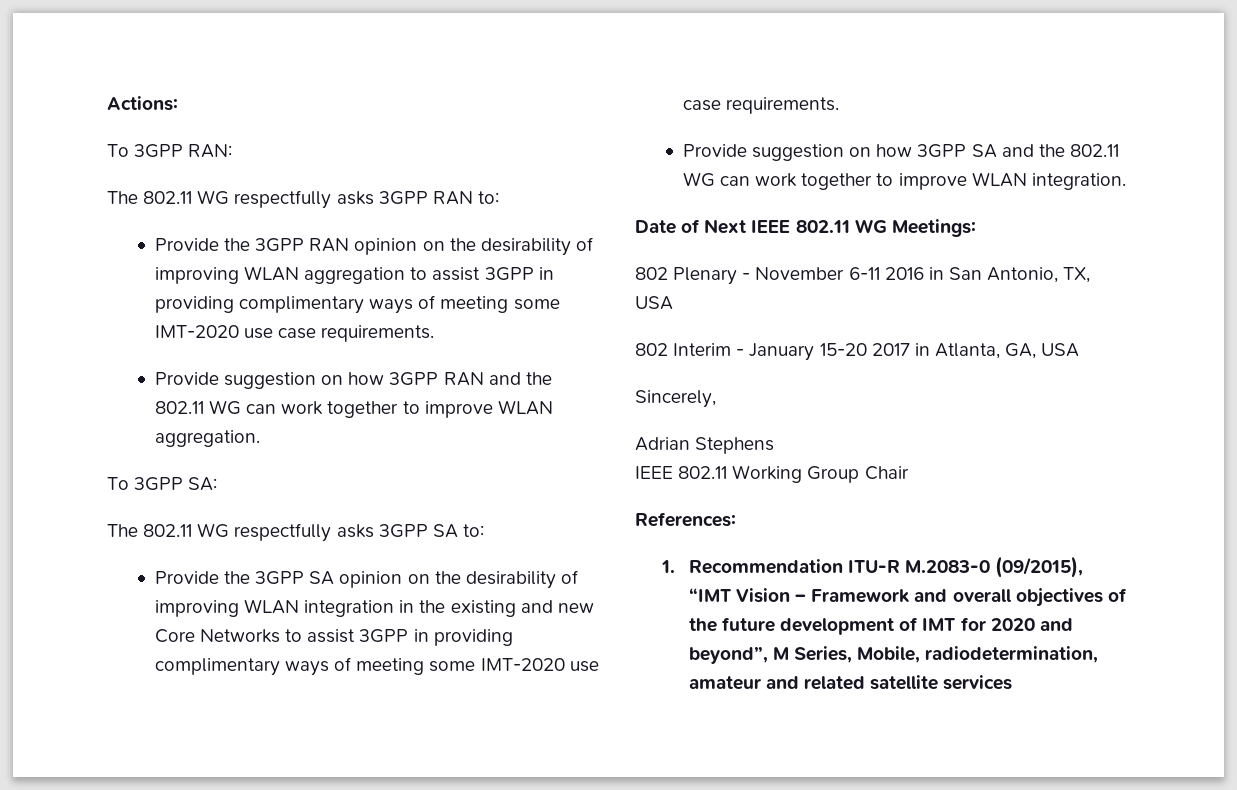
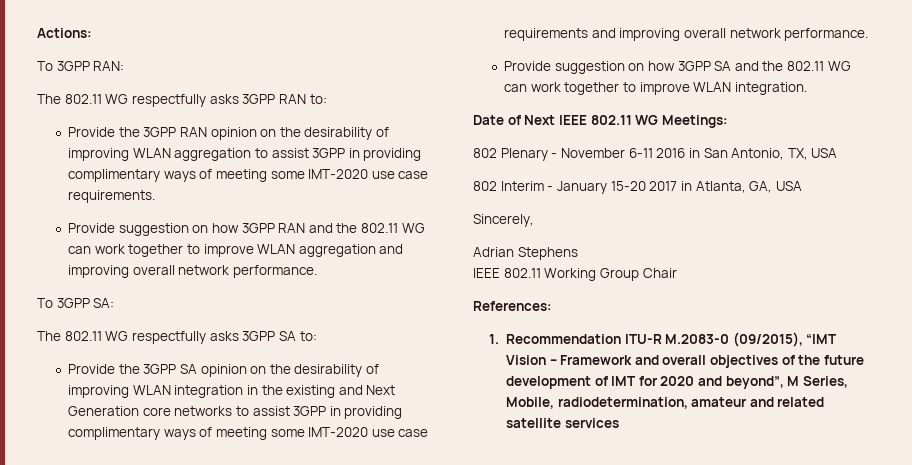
[154,430,260,447] aggregation. -> [298,244,404,257] [67,265,317,278] aggregation and improving overall network performance.
[557,603,594,613] [154,629,280,643] new Core Networks -> [366,385,396,395] [67,406,233,416] Next Generation core networks
[725,97,839,114] requirements. -> [503,28,869,41] requirements and improving overall network performance.

